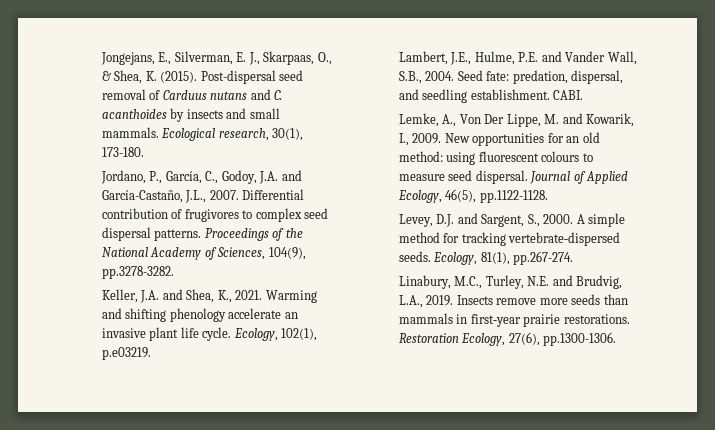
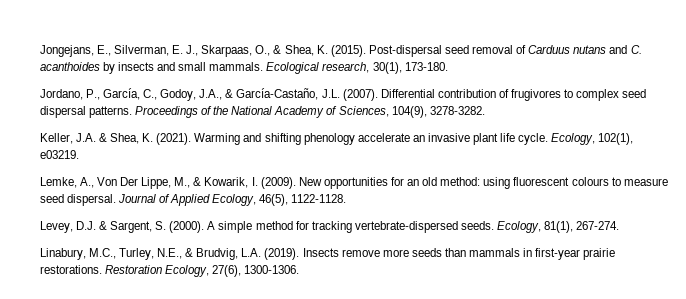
[259,170,302,184] [101,190,239,203] J.A. and García-Castaño, J.L., 2007. -> [199,88,378,101] J.A., & García-Castaño, J.L. (2007).
[101,266,174,279] pp.3278-3282. -> [429,106,485,115] 3278-3282.
[162,289,263,303] and Shea, K., 2021. -> [98,133,192,145] & Shea, K. (2021).
[101,347,151,360] [398,51,637,65] [398,70,624,84] [398,89,584,103] p.e03219. // Lambert, J.E., Hulme, P.E. and Vander Wall, S.B., 2004. Seed fate: predation, dispersal, and seedling establishment. CABI. -> [39,150,79,159] e03219.
[544,113,635,127] [398,133,442,146] M. and Kowarik, I., 2009. -> [174,177,296,189] M., & Kowarik, I. (2009).
[479,190,548,203] pp.1122-1128. -> [291,194,347,203] 1122-1128.
[457,213,574,227] and Sargent, S., 2000. -> [98,221,205,233] & Sargent, S. (2000).
[513,251,574,265] pp.267-274. -> [576,221,620,230] 267-274.
[527,275,623,289] [398,295,454,308] N.E. and Brudvig, L.A., 2019. -> [156,248,300,260] N.E., & Brudvig, L.A. (2019).
[543,332,617,346] pp.1300-1306. -> [244,265,300,274] 1300-1306.

